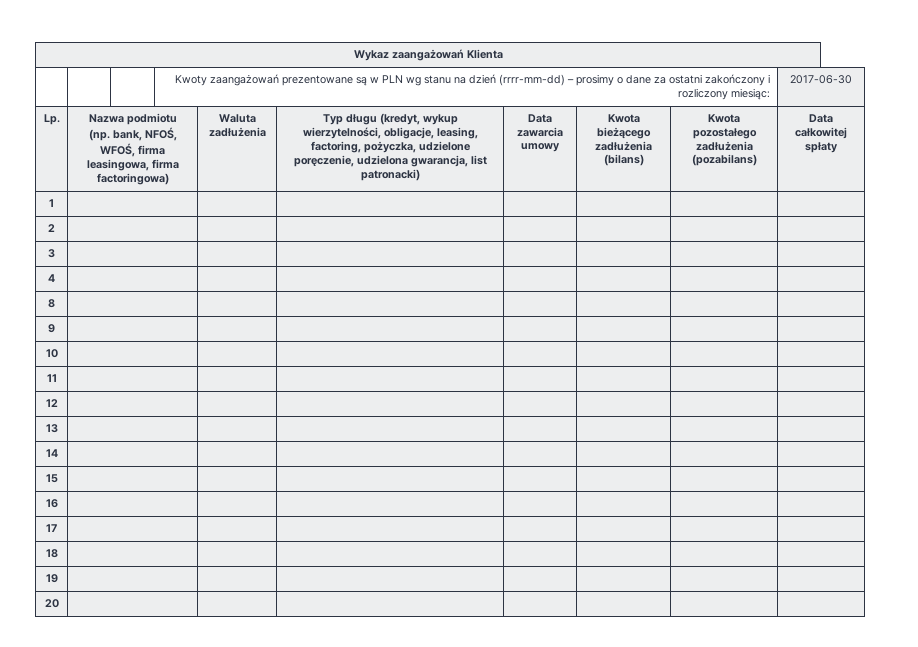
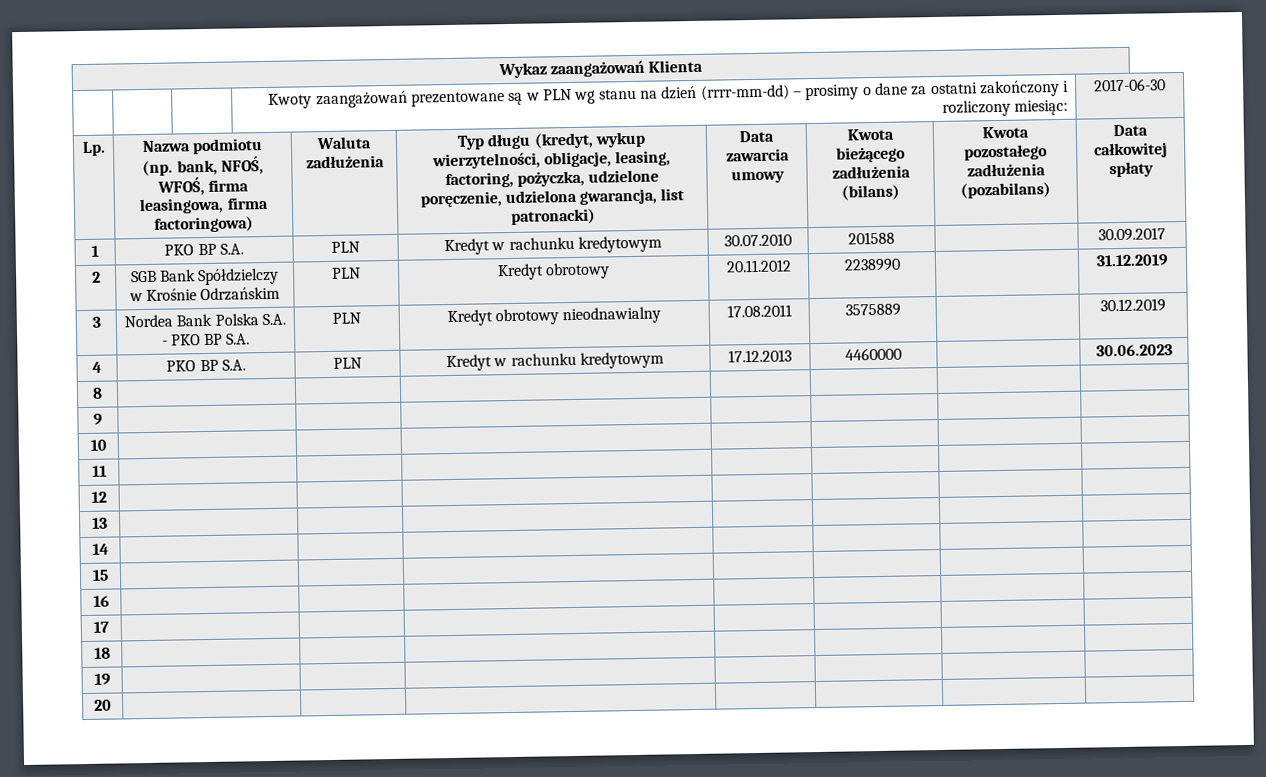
[48,224,55,232] [48,249,55,258] [48,274,55,282] | | | | | | // 2 | | | | | | | // 3 | | | | | | | // 4 | | | | | | | -> [164,243,244,256] [331,241,360,253] [444,235,662,256] [724,233,792,247] [848,231,895,245] [1098,227,1166,242] [91,271,101,283] [130,267,280,286] [128,286,281,302] [331,267,361,279] [496,262,611,281] [725,259,792,273] [843,258,901,272] [1096,254,1169,267] [91,316,101,328] [124,313,286,328] [161,333,251,346] [332,312,361,324] [446,306,662,327] [726,304,792,318] [844,303,901,317] [1100,298,1166,313] [92,361,102,373] [166,359,246,372] [333,357,362,369] [446,351,664,372] [728,349,792,363] [845,347,902,361] [1095,344,1173,357] PKO BP S.A. | PLN | Kredyt w rachunku kredytowym | 30.07.2010 | 201588 | | 30.09.2017 // 2 | SGB Bank Spółdzielczy w Krośnie Odrzańskim | PLN | Kredyt obrotowy | 20.11.2012 | 2238990 | | 31.12.2019 // 3 | Nordea Bank Polska S.A. - PKO BP S.A. | PLN | Kredyt obrotowy nieodnawialny | 17.08.2011 | 3575889 | | 30.12.2019 // 4 | PKO BP S.A. | PLN | Kredyt w rachunku kredytowym | 17.12.2013 | 4460000 | | 30.06.2023

